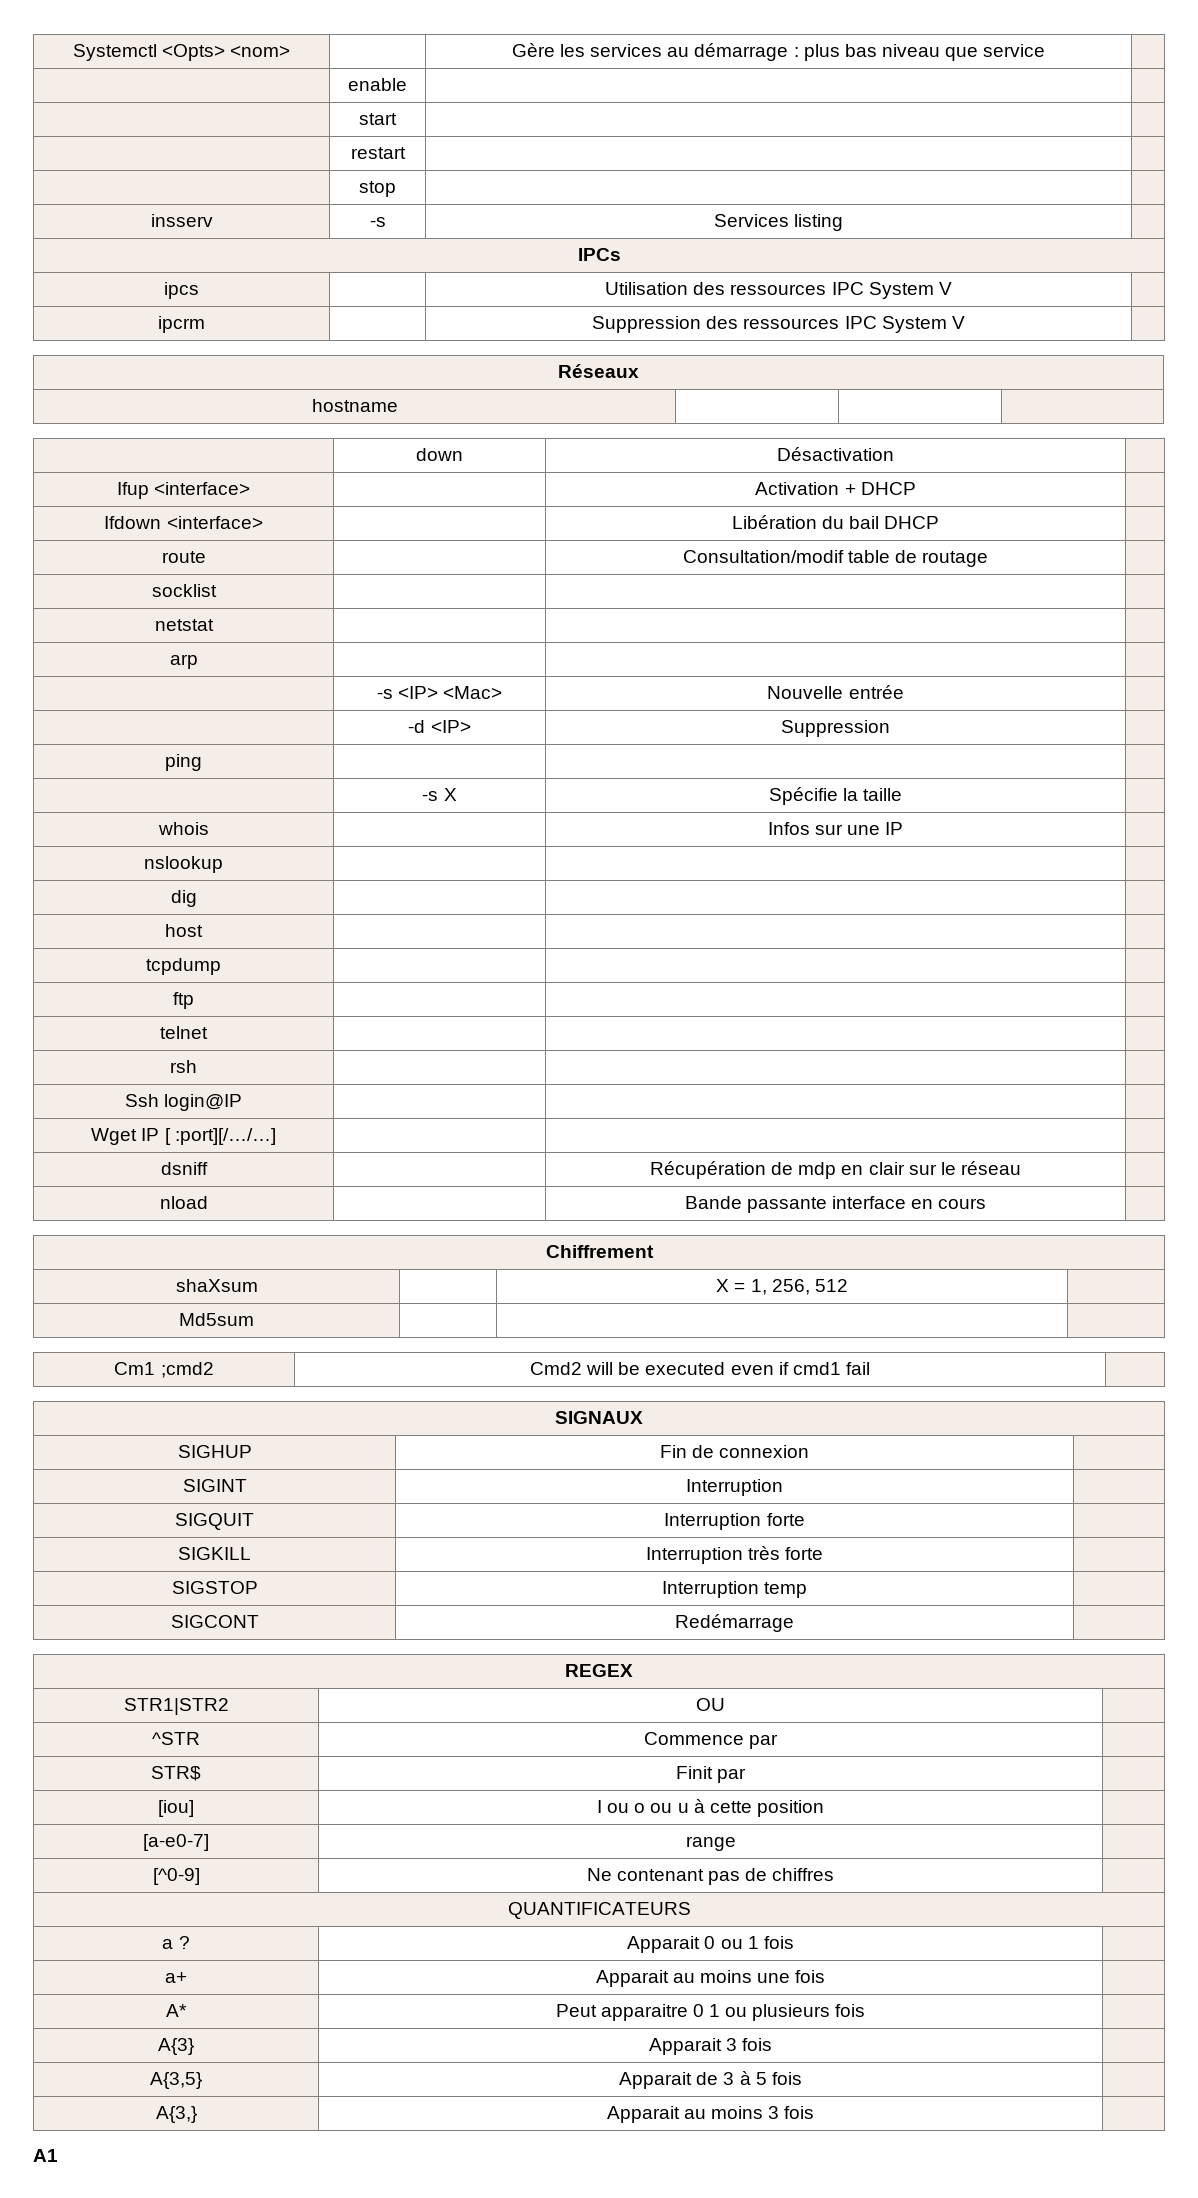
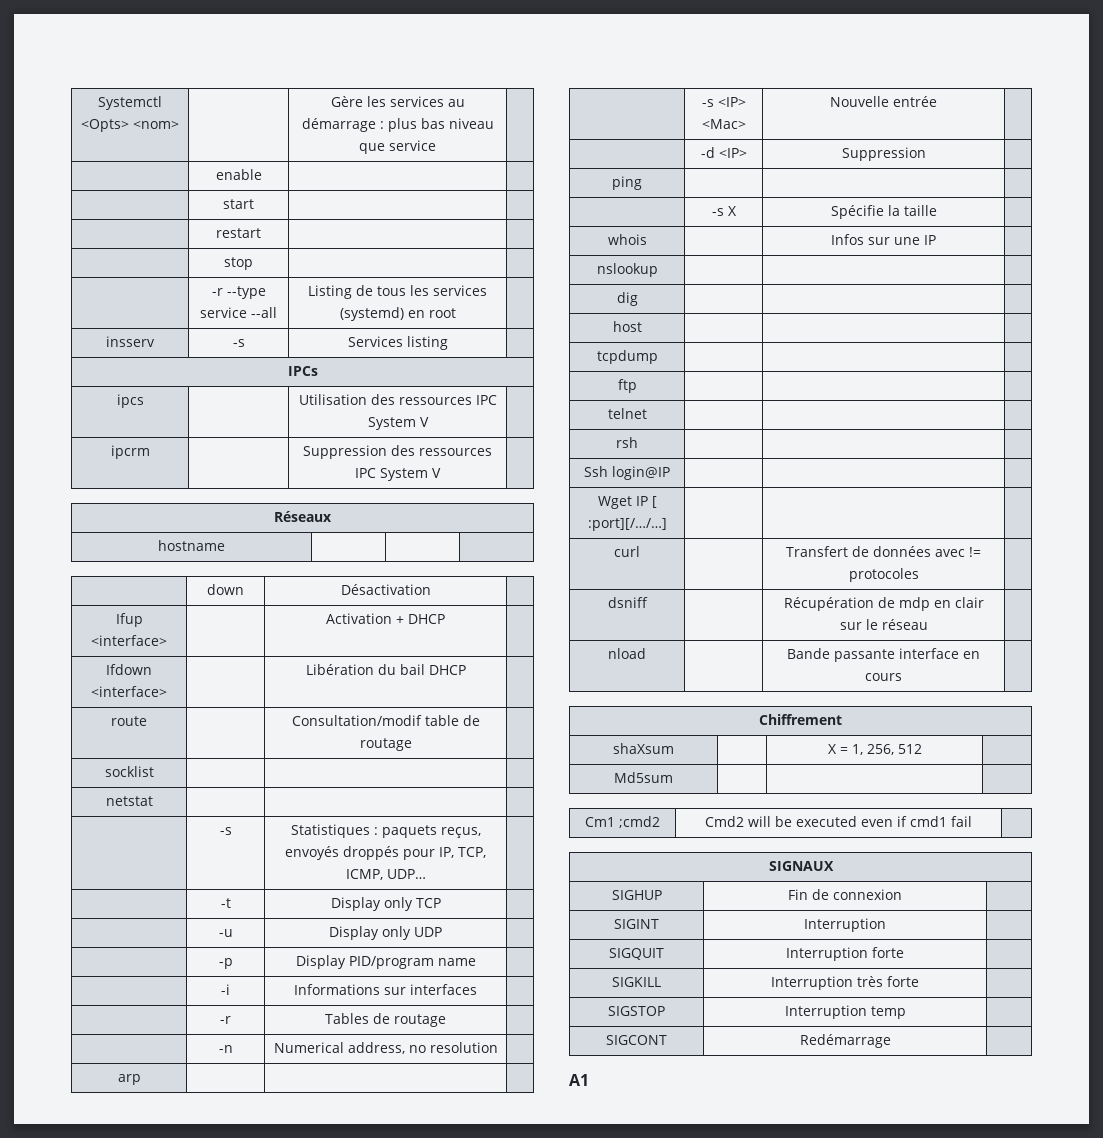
(396, 189) none -> [211,286,266,299] [200,307,277,318] [308,285,487,299] [339,307,456,321] // | -r --type service --all | Listing de tous les services (systemd) en root |
(214, 625) none -> [219,827,232,835] [290,824,481,838] [285,846,486,860] [345,869,426,880] [220,898,231,908] [330,897,441,911] [218,929,233,937] [329,926,442,940] [218,958,233,969] [295,955,476,969] [221,984,230,995] [294,984,477,995] [220,1016,231,1024] [325,1013,446,1027] [218,1045,233,1053] [273,1042,498,1054] // | -s | Statistiques : paquets reçus, envoyés droppés pour IP, TCP, ICMP, UDP… | // | -t | Display only TCP | // | -u | Display only UDP | // | -p | Display PID/program name | // | -i | Informations sur interfaces | // | -r | Tables de routage | // | -n | Numerical address, no resolution |
(276, 1136) none -> [614,546,640,557] [786,546,981,557] [848,568,919,582] // curl | | Transfert de données avec != protocoles |
[565,1664,633,1677] [123,1698,229,1715] [696,1698,725,1711] [152,1732,200,1745] [643,1732,779,1749] [151,1766,201,1781] [675,1766,747,1783] [158,1800,194,1817] [597,1799,824,1817] [143,1834,209,1851] [685,1836,736,1851] [152,1868,200,1885] [586,1868,835,1885] [507,1902,691,1919] [162,1936,190,1949] [627,1936,794,1953] [165,1972,187,1983] [595,1970,826,1987] [166,2004,187,2017] [555,2004,866,2021] [158,2038,194,2055] [648,2038,773,2055] [150,2072,202,2089] [619,2071,802,2089] [155,2106,197,2123] [606,2106,815,2123] // REGEX // STR1|STR2 | OU | // ^STR | Commence par | // STR$ | Finit par | // [iou] | I ou o ou u à cette position | // [a-e0-7] | range | // [^0-9] | Ne contenant pas de chiffres | // QUANTIFICATEURS // a ? | Apparait 0 ou 1 fois | // a+ | Apparait au moins une fois | // A* | Peut apparaitre 0 1 ou plusieurs fois | // A{3} | Apparait 3 fois | // A{3,5} | Apparait de 3 à 5 fois | // A{3,} | Apparait au moins 3 fois | -> (891, 1041) none

